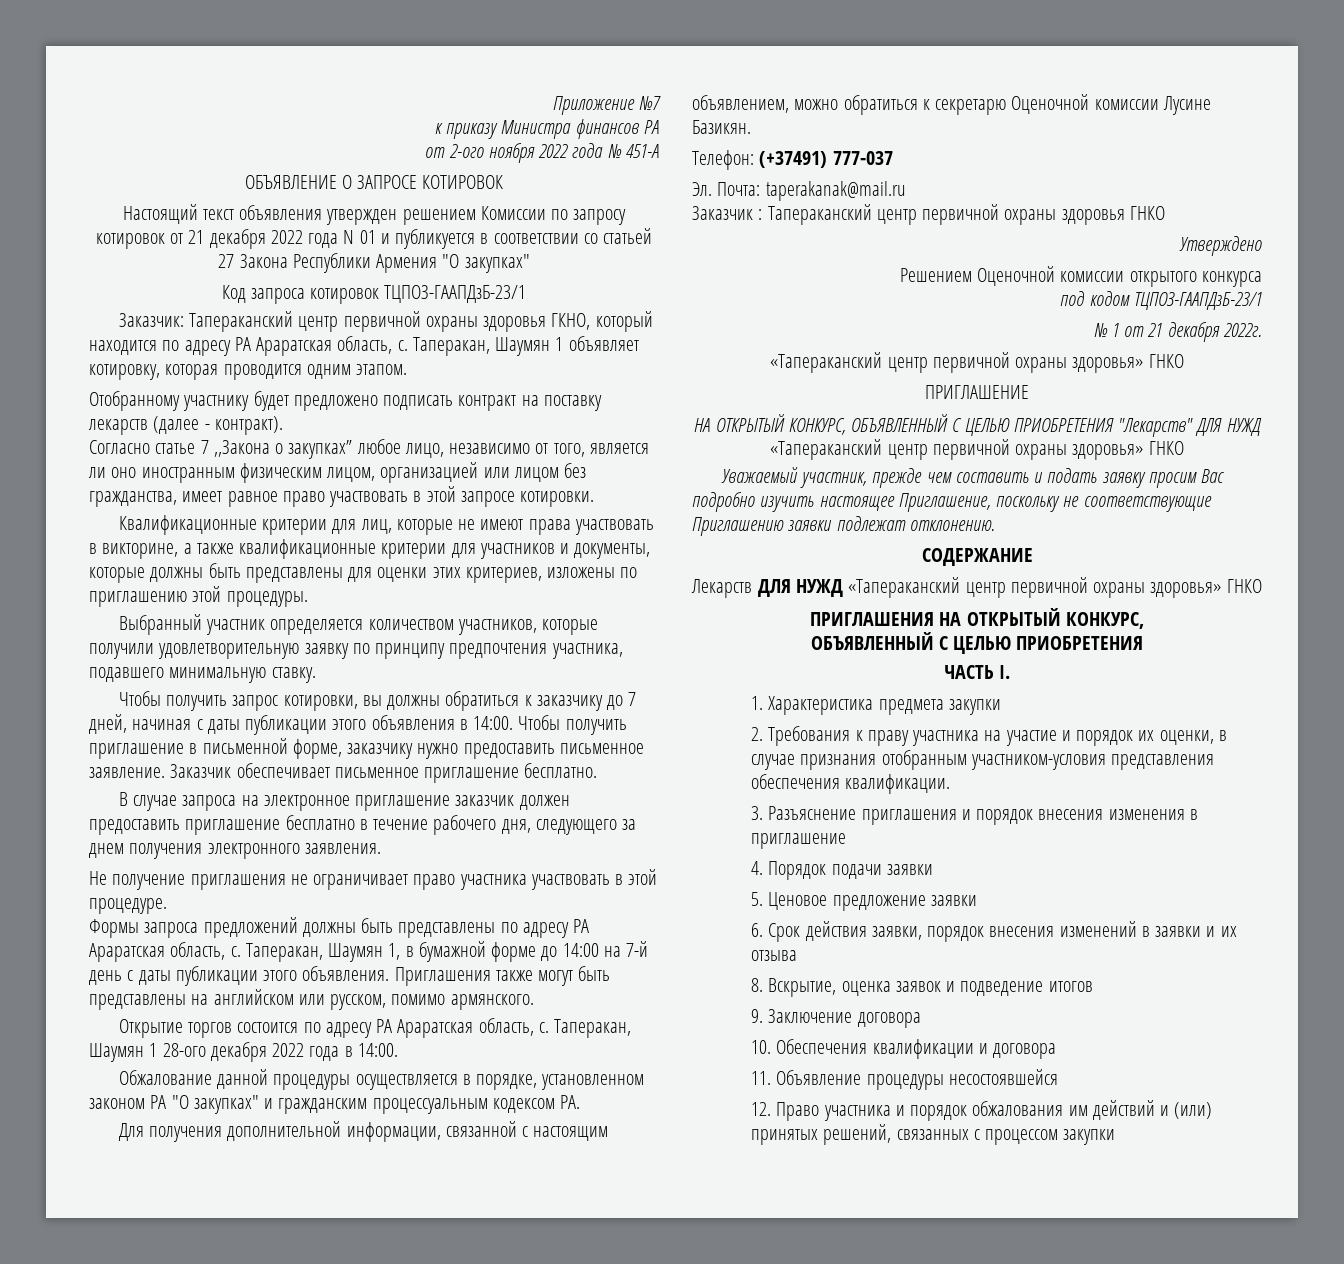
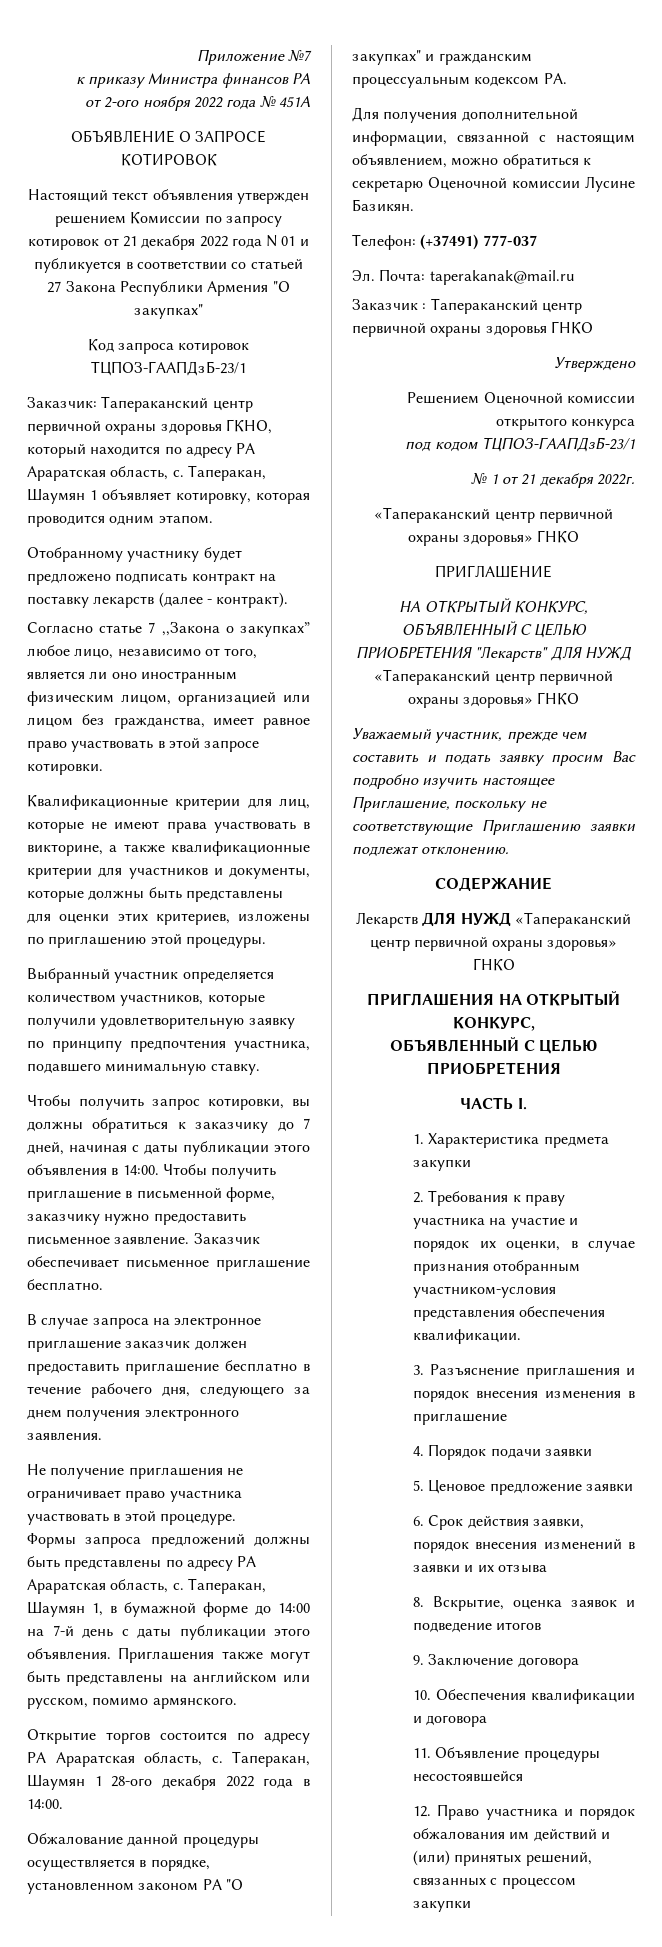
[625,144,659,158] 451-A -> [278,96,310,108] 451A

